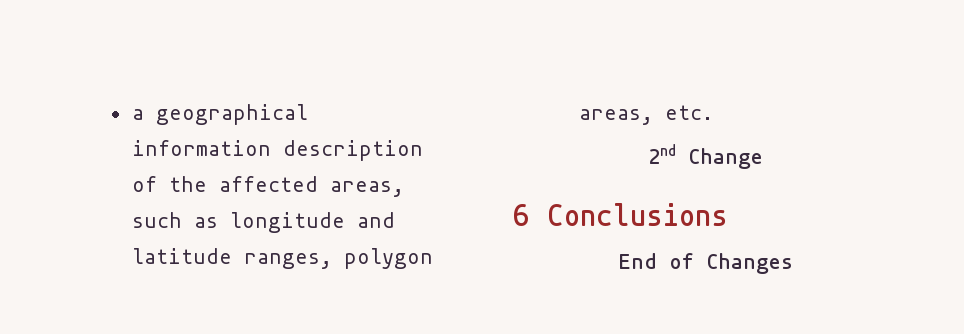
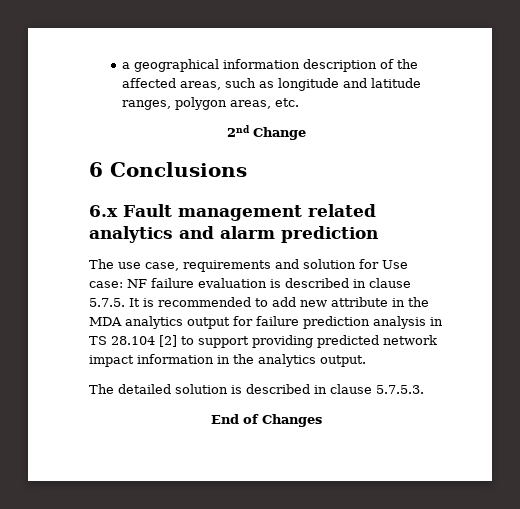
(728, 214) none -> [89,204,376,221] [89,226,378,243] [89,259,408,272] [89,278,411,288] [89,297,429,307] [89,316,443,329] [89,335,437,348] [89,354,366,367] [89,384,424,394] // 6.x Fault management related analytics and alarm prediction // The use case, requirements and solution for Use case: NF failure evaluation is described in clause 5.7.5. It is recommended to add new attribute in the MDA analytics output for failure prediction analysis in TS 28.104 [2] to support providing predicted network impact information in the analytics output. // The detailed solution is described in clause 5.7.5.3.

